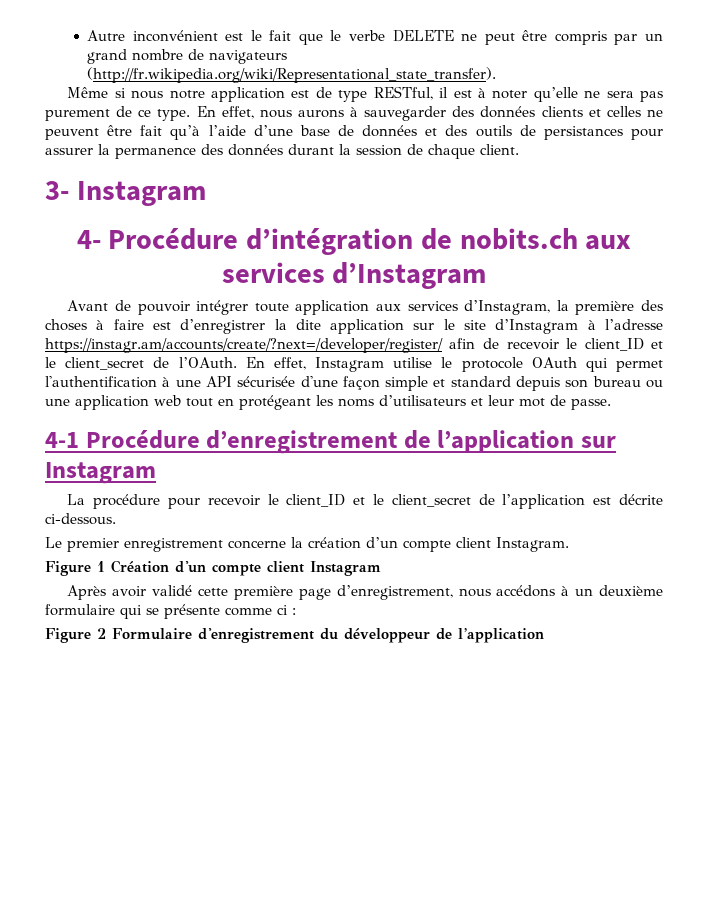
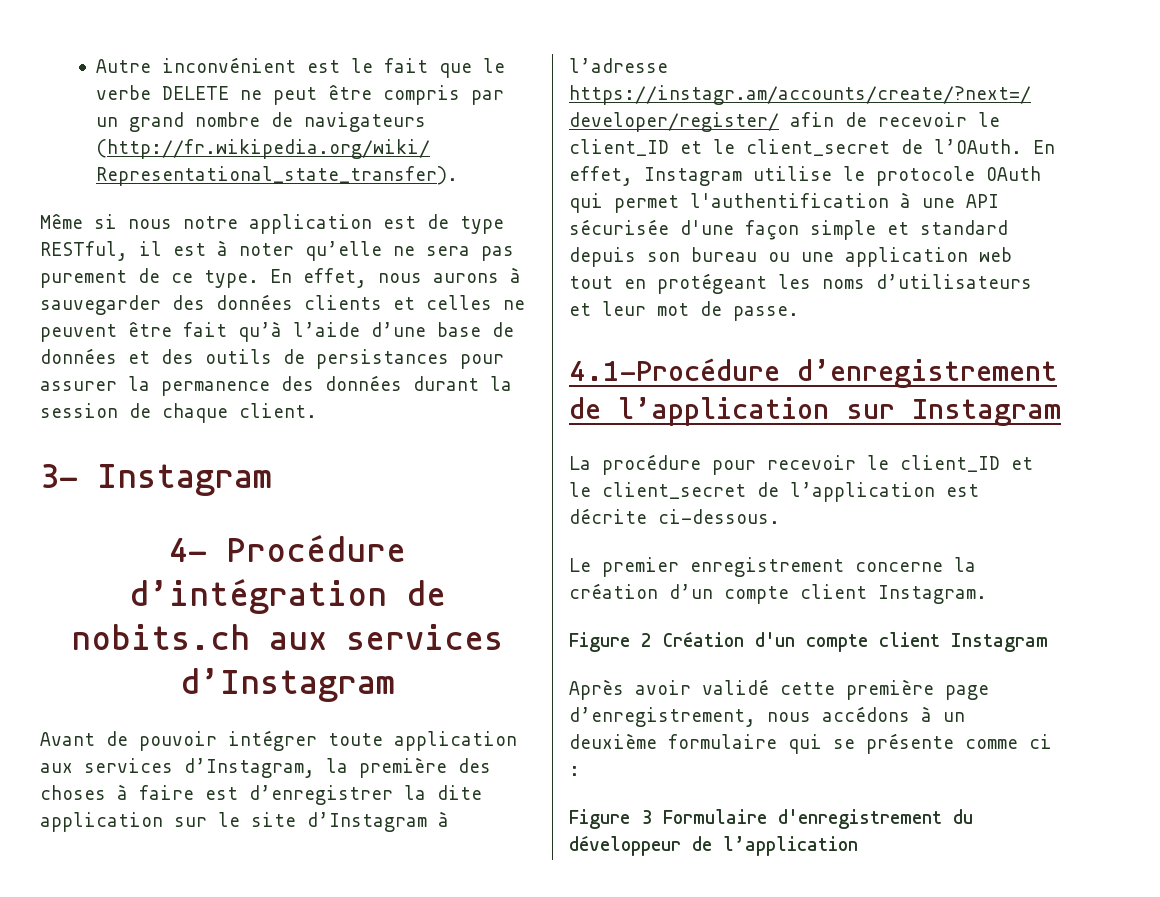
[45,430,200,449] 4-1 Procédure -> [569,358,780,381] 4.1-Procédure
[97,561,105,572] 1 -> [641,633,652,647] 2
[97,628,106,639] 2 -> [641,810,652,824] 3

